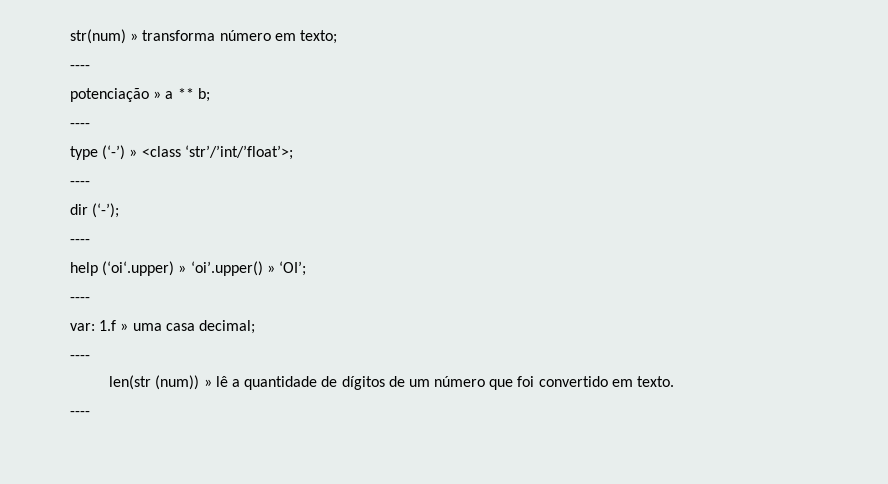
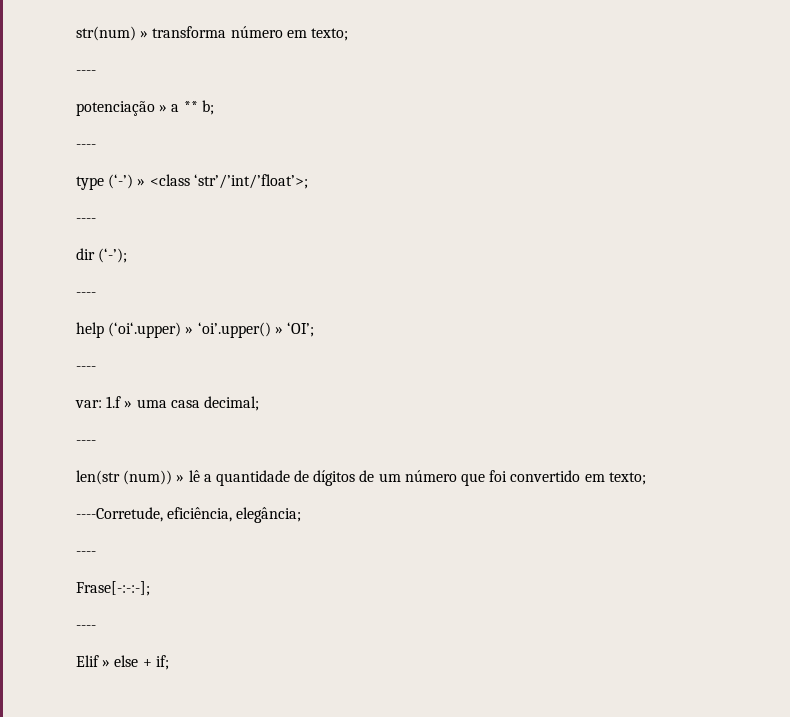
[636,376,674,387] [70,411,90,416] texto. // ---- -> [608,472,646,485] [76,507,302,523] [76,551,96,556] [76,581,150,596] [76,625,96,630] [76,655,169,670] texto; // ----Corretude, eficiência, elegância; // ---- // Frase[-:-:-]; // ---- // Elif » else + if;

